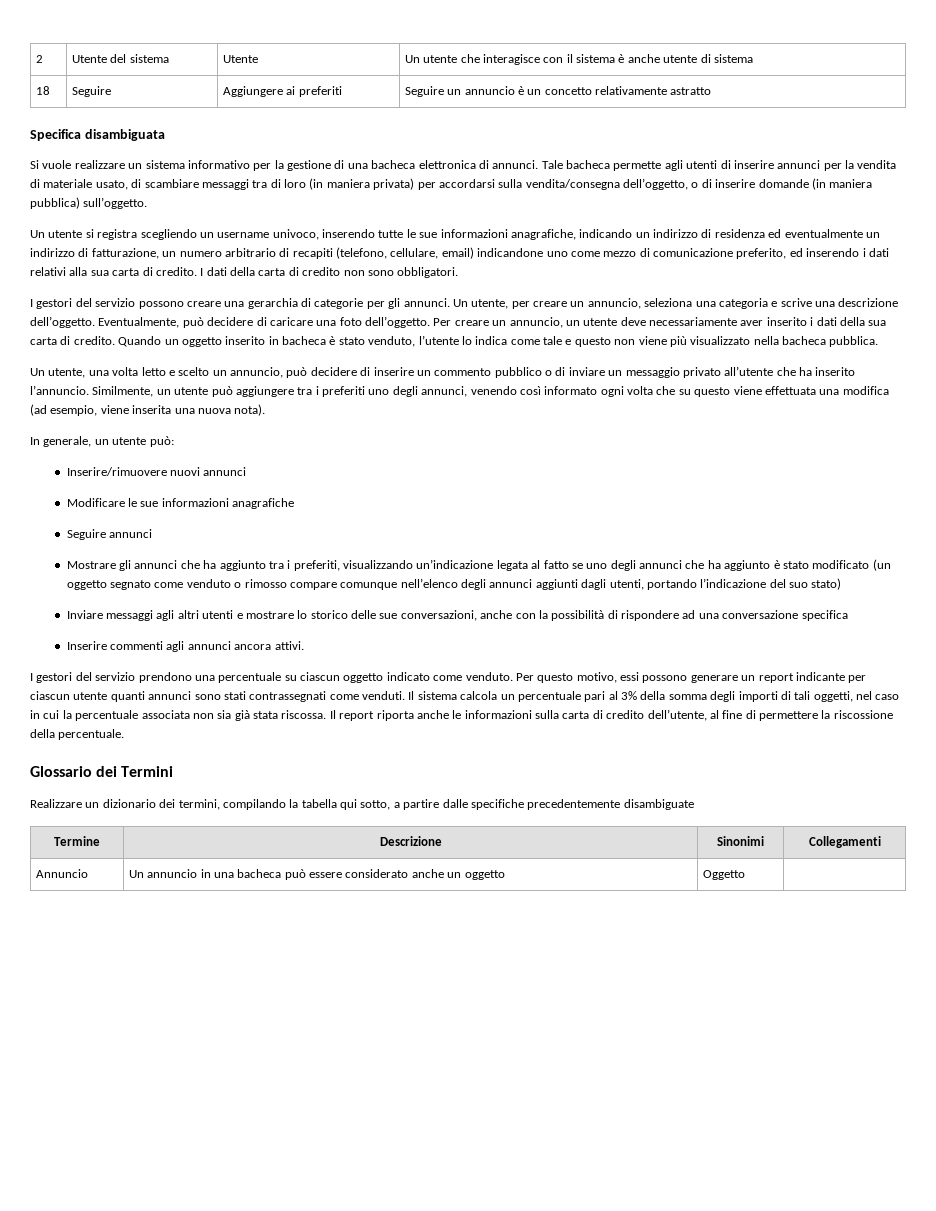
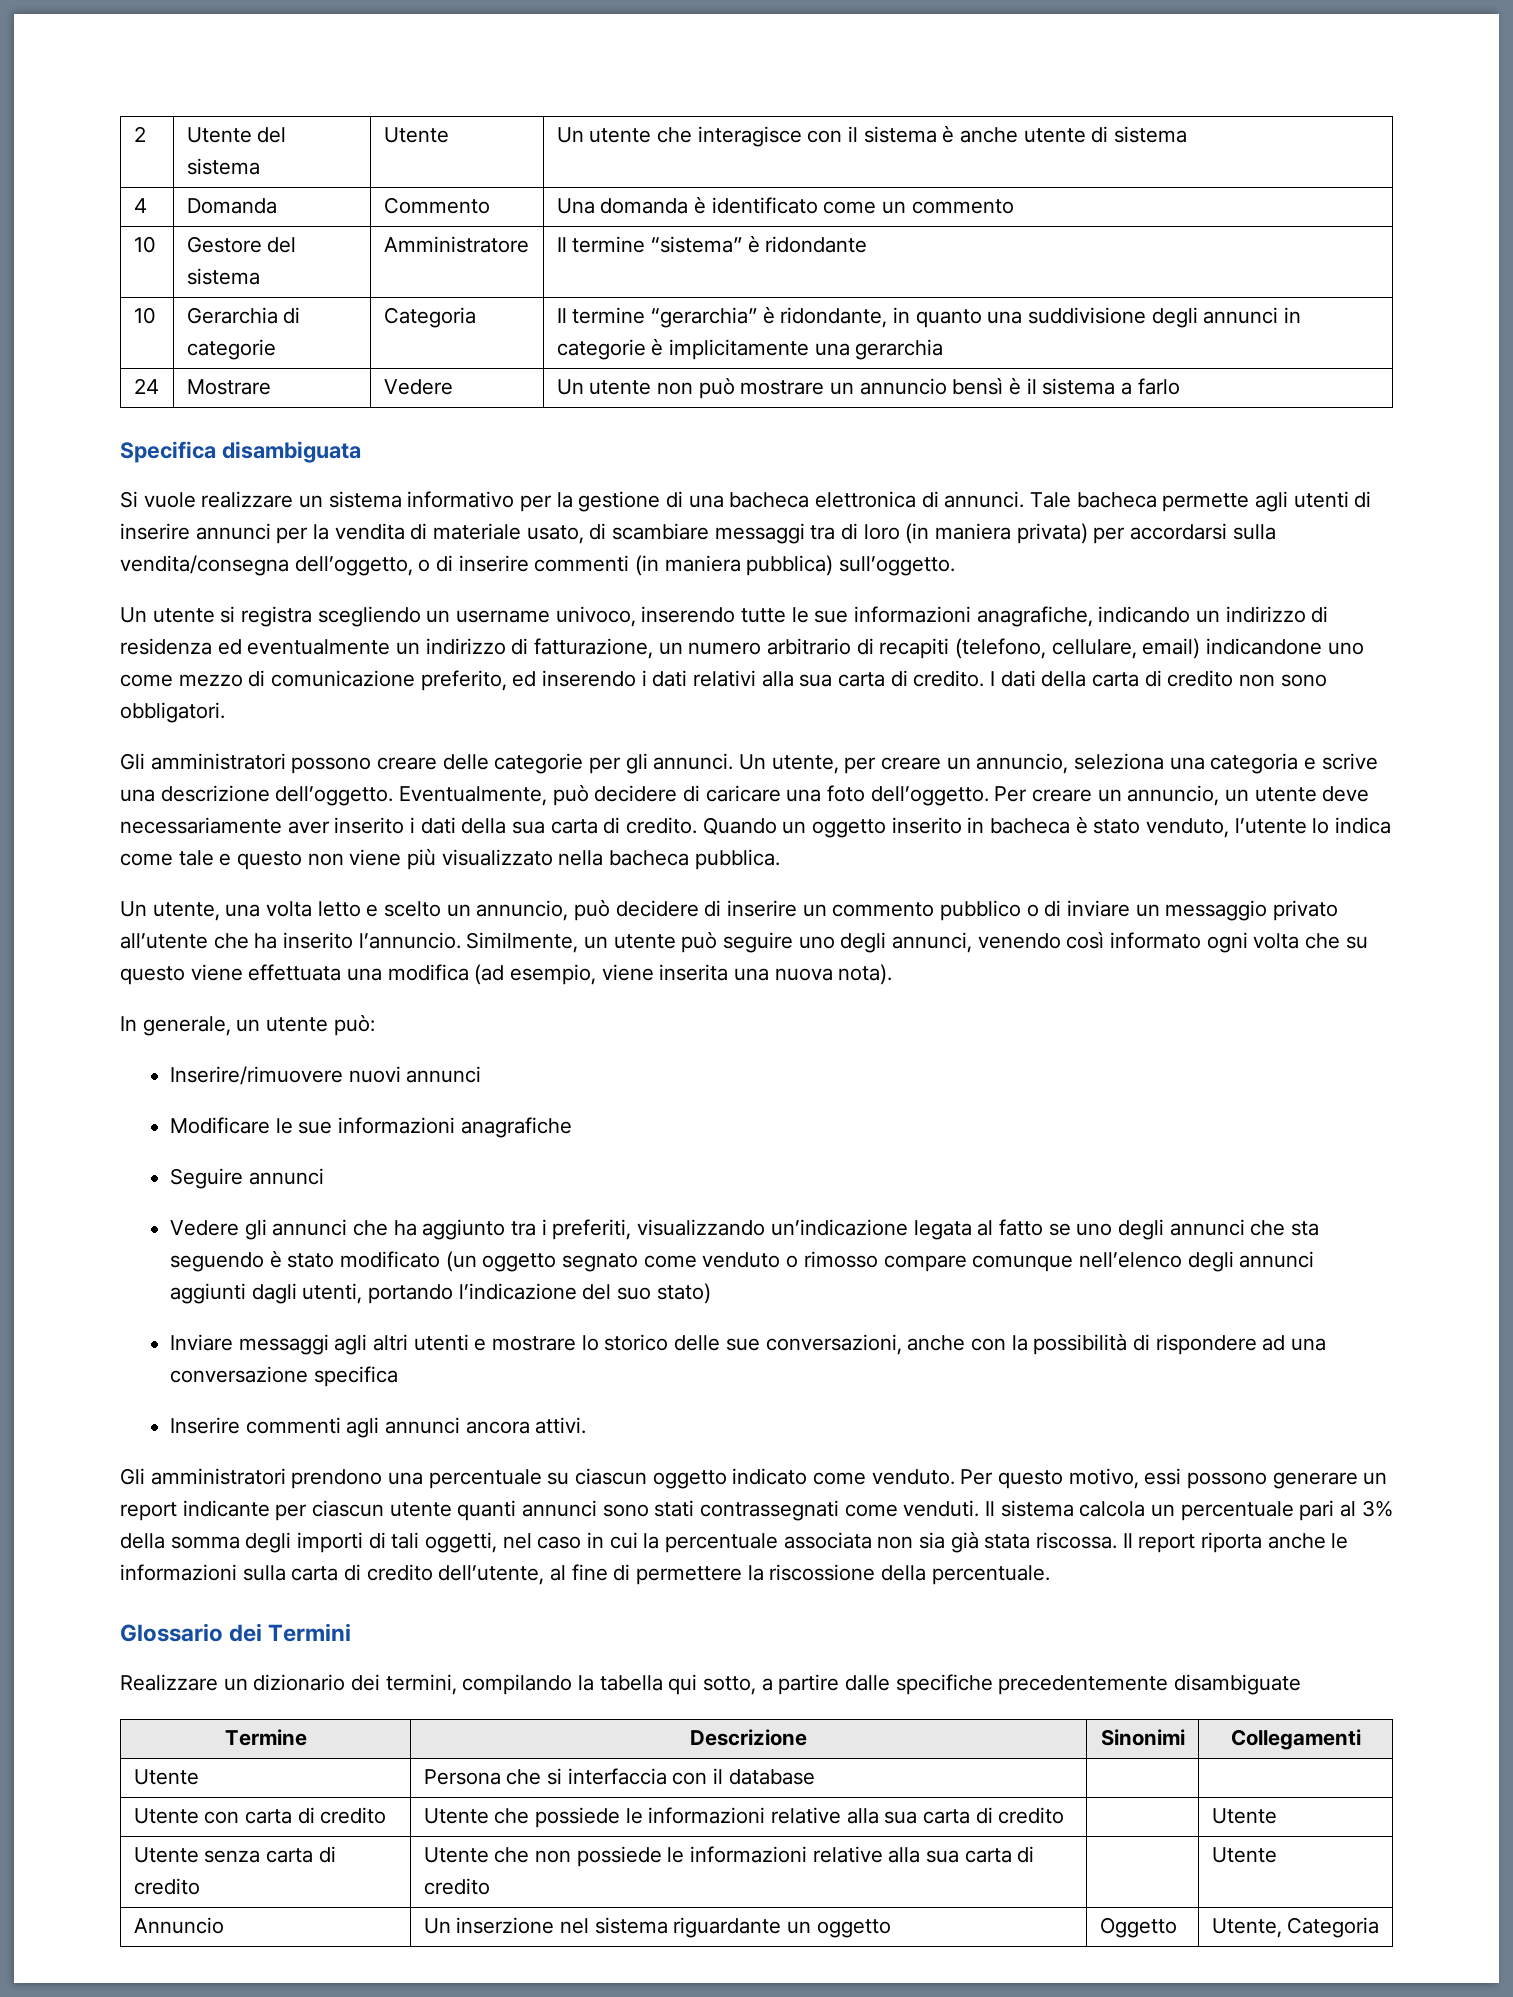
[35,86,50,95] [71,86,111,97] [222,86,342,97] [404,86,712,97] 18 | Seguire | Aggiungere ai preferiti | Seguire un annuncio è un concetto relativamente astratto -> [133,198,147,213] [186,198,277,214] [383,197,490,214] [556,196,1014,214] [133,236,156,253] [186,236,297,253] [186,268,260,285] [383,236,529,253] [556,235,868,253] [133,307,156,324] [186,307,301,324] [186,339,276,360] [383,307,476,328] [556,306,1301,328] [556,338,944,360] [133,378,159,394] [186,379,271,395] [383,379,453,395] [556,377,1180,399] 4 | Domanda | Commento | Una domanda è identificato come un commento // 10 | Gestore del sistema | Amministratore | Il termine “sistema” è ridondante // 10 | Gerarchia di categorie | Categoria | Il termine “gerarchia” è ridondante, in quanto una suddivisione degli annunci in categorie è implicitamente una gerarchia // 24 | Mostrare | Vedere | Un utente non può mostrare un annuncio bensì è il sistema a farlo
[758,179,809,188] domande -> [534,555,630,572] commenti
[30,298,311,309] I gestori del servizio possono creare una gerarchia di -> [120,753,489,774] Gli amministratori possono creare delle
[235,386,365,397] aggiungere tra i preferiti -> [723,932,794,953] seguire
[66,561,116,569] Mostrare -> [170,1220,240,1236] Vedere
[707,560,771,571] ha aggiunto -> [1290,1221,1319,1236] [170,1252,265,1272] sta seguendo
[30,672,136,683] I gestori del servizio -> [120,1468,286,1485] Gli amministratori
[35,869,88,878] [128,869,444,880] Annuncio | Un annuncio in una bacheca può essere considerato anche -> [133,1769,199,1785] [423,1768,815,1785] [133,1807,387,1824] [423,1807,1065,1828] [1211,1808,1277,1824] [133,1846,336,1863] [133,1878,200,1895] [423,1846,1035,1867] [423,1878,490,1895] [1211,1847,1277,1863] [133,1917,224,1934] [423,1917,782,1938] Utente | Persona che si interfaccia con il database | | // Utente con carta di credito | Utente che possiede le informazioni relative alla sua carta di credito | | Utente // Utente senza carta di credito | Utente che non possiede le informazioni relative alla sua carta di credito | | Utente // Annuncio | Un inserzione nel sistema riguardante
(745, 875) none -> [1211,1917,1380,1938] Utente, Categoria

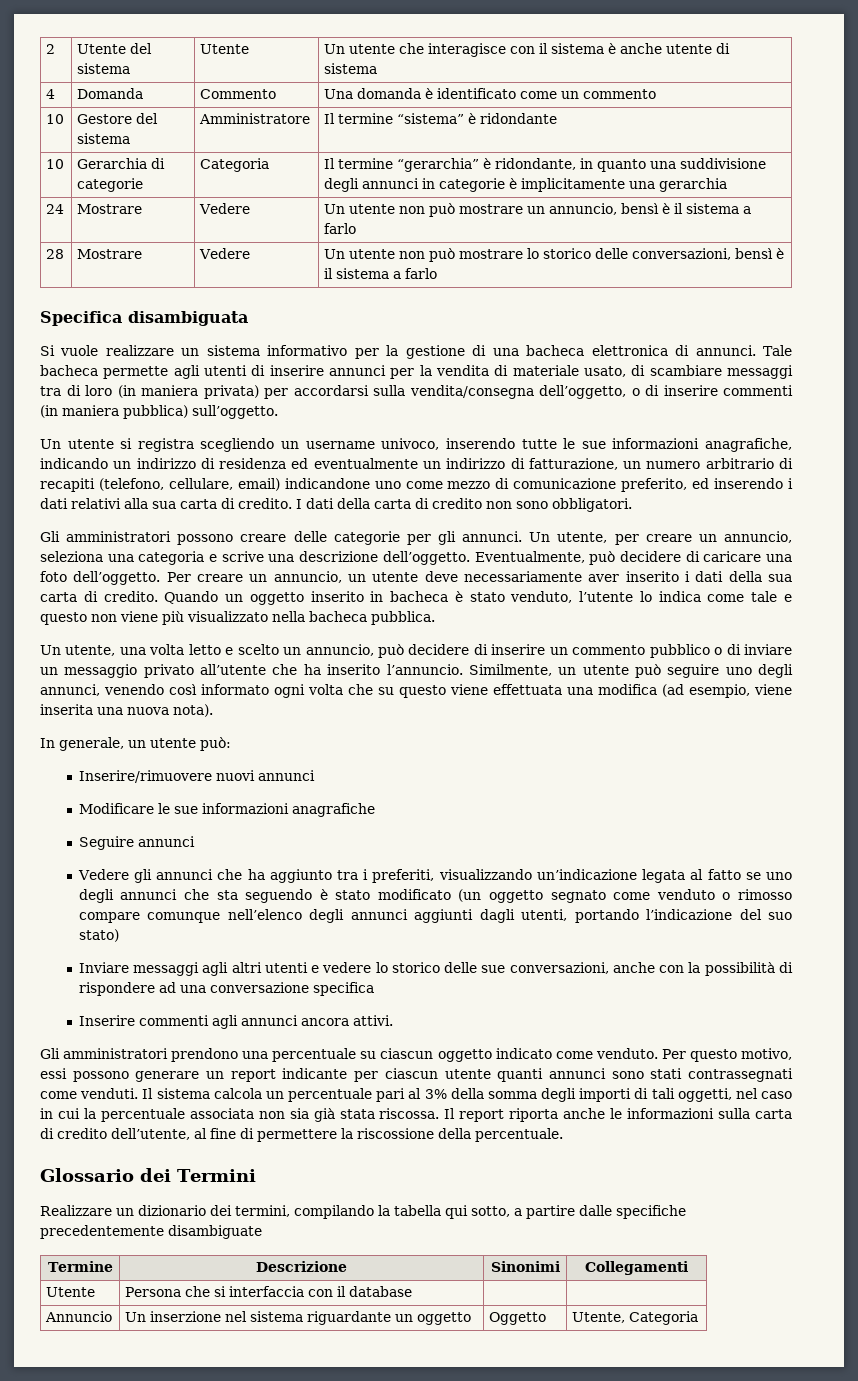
[859,378,947,395] annuncio -> [549,203,752,215] [324,223,357,234] [46,249,65,259] [77,249,143,259] [199,248,251,259] [324,248,732,262] annuncio, bensì è il sistema a farlo // 28 | Mostrare | Vedere | Un utente non può mostrare lo storico delle conversazioni,
[492,1336,577,1351] mostrare -> [322,962,372,973] vedere
[133,1807,387,1824] [423,1807,1065,1828] [1211,1808,1277,1824] [133,1846,336,1863] [133,1878,200,1895] [423,1846,1035,1867] [423,1878,490,1895] [1211,1847,1277,1863] // Utente con carta di credito | Utente che possiede le informazioni relative alla sua carta di credito | | Utente // Utente senza carta di credito | Utente che non possiede le informazioni relative alla sua carta di credito | | Utente -> (413, 1291) none

